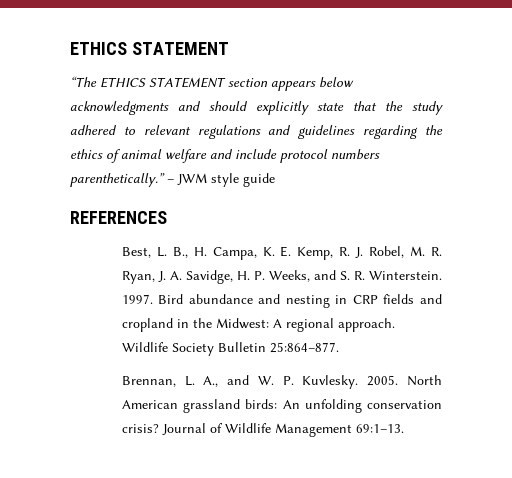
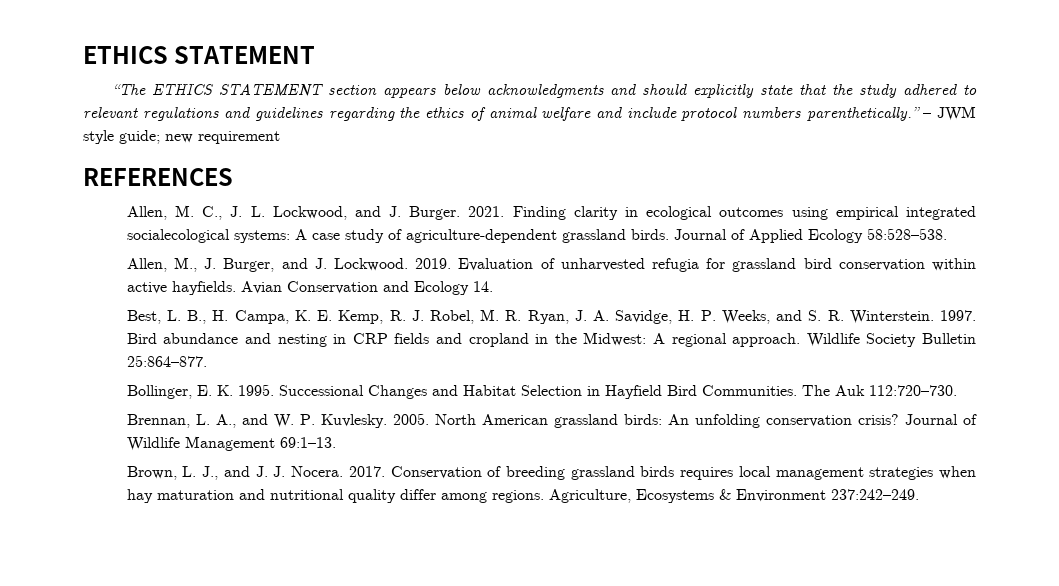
[243,173,275,187] [70,211,167,224] guide // REFERENCES -> [119,130,280,144] [83,168,233,186] [126,205,976,220] [126,228,947,243] [126,257,977,272] [126,281,493,295] guide; new requirement // REFERENCES // Allen, M. C., J. L. Lockwood, and J. Burger. 2021. Finding clarity in ecological outcomes using empirical integrated socialecological systems: A case study of agriculture-dependent grassland birds. Journal of Applied Ecology 58:528–538. // Allen, M., J. Burger, and J. Lockwood. 2019. Evaluation of unharvested refugia for grassland bird conservation within active hayfields. Avian Conservation and Ecology 14.
(339, 347) none -> [126,384,957,399] // Bollinger, E. K. 1995. Successional Changes and Habitat Selection in Hayfield Bird Communities. The Auk 112:720–730.
(404, 428) none -> [126,466,976,480] [126,489,919,503] // Brown, L. J., and J. J. Nocera. 2017. Conservation of breeding grassland birds requires local management strategies when hay maturation and nutritional quality differ among regions. Agriculture, Ecosystems & Environment 237:242–249.

